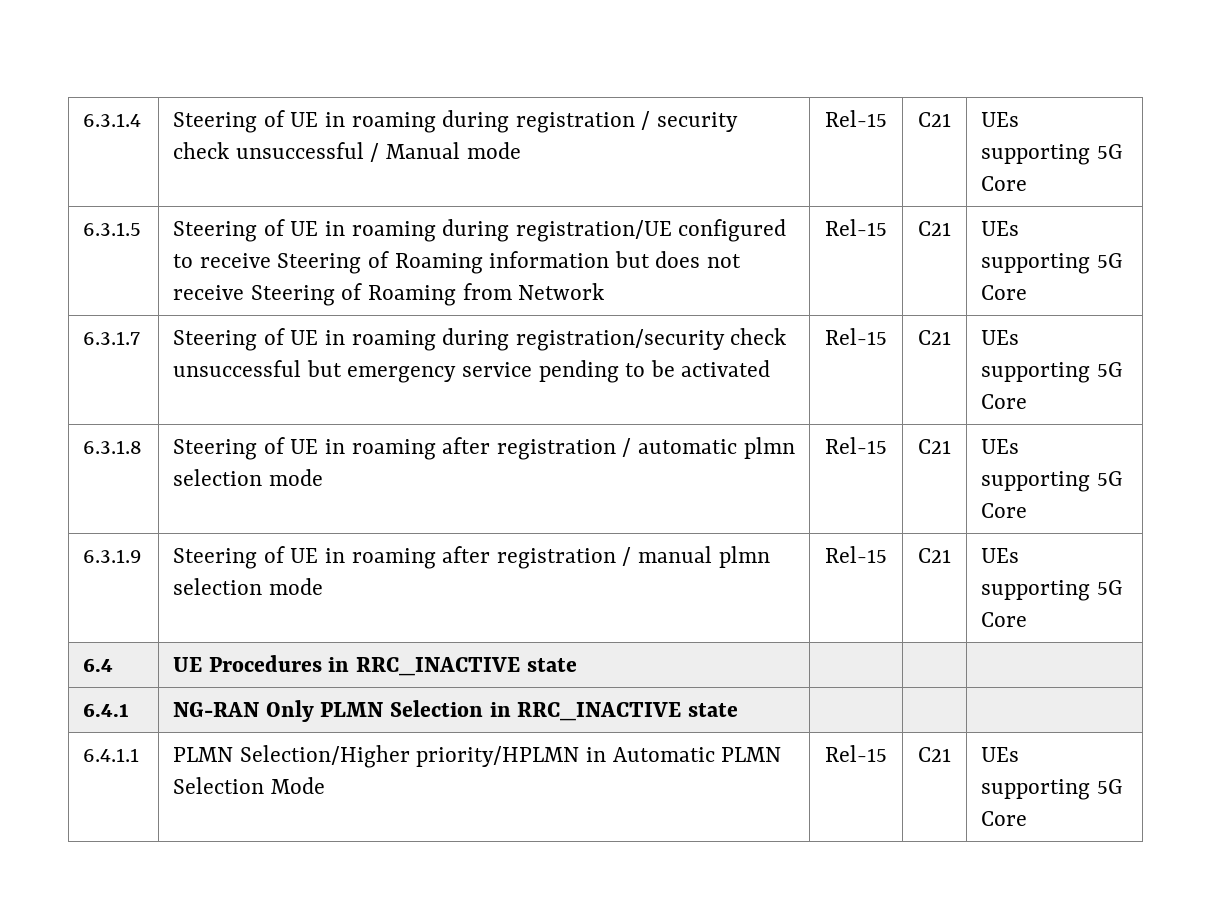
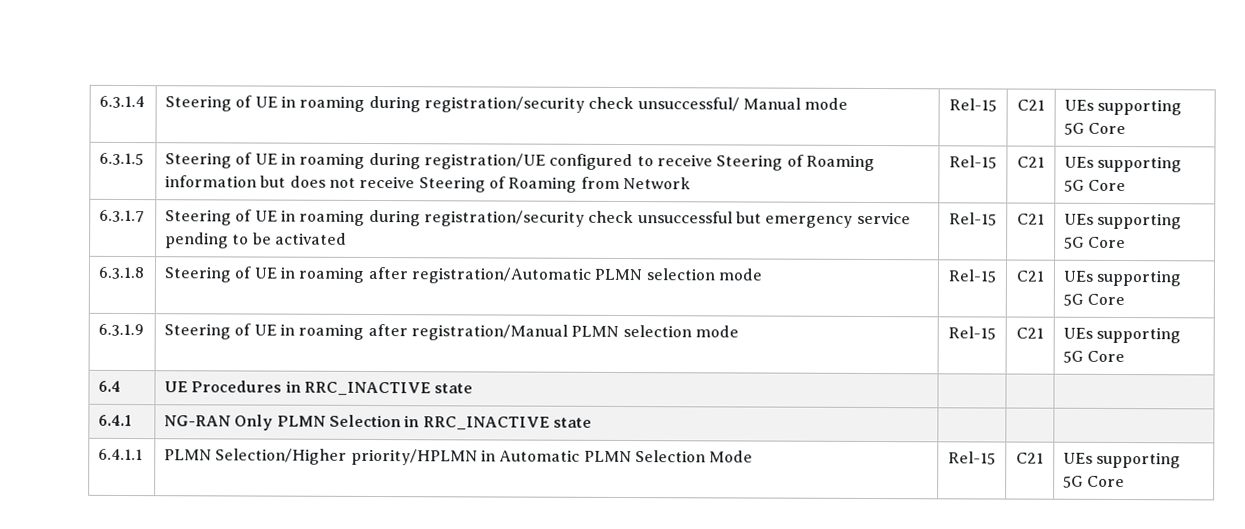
[515,111,738,133] [173,142,380,162] registration / security check unsuccessful / -> [423,96,740,113] registration/security check unsuccessful/
[496,437,795,460] registration / automatic plmn -> [410,267,643,284] registration/Automatic PLMN
[496,546,770,569] registration / manual plmn -> [410,324,620,341] registration/Manual PLMN

